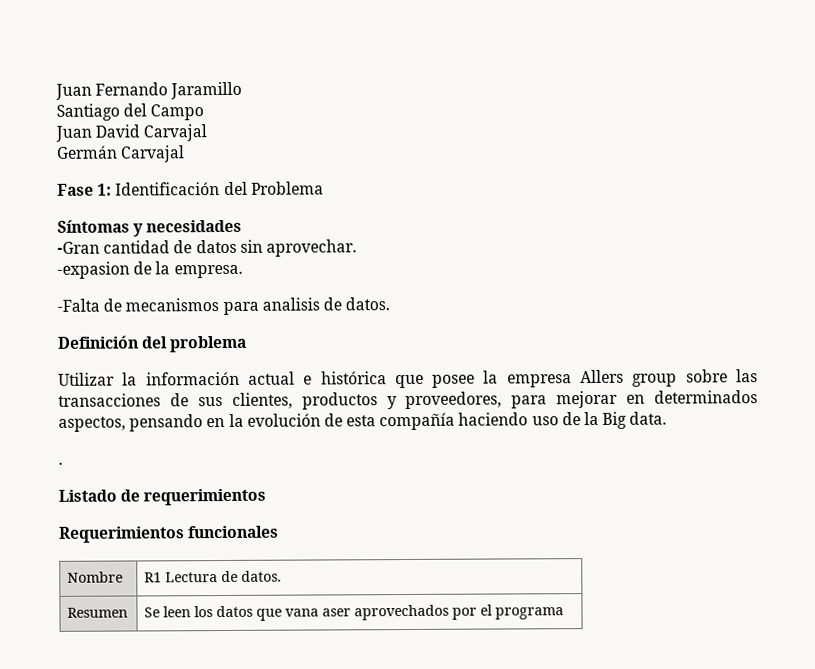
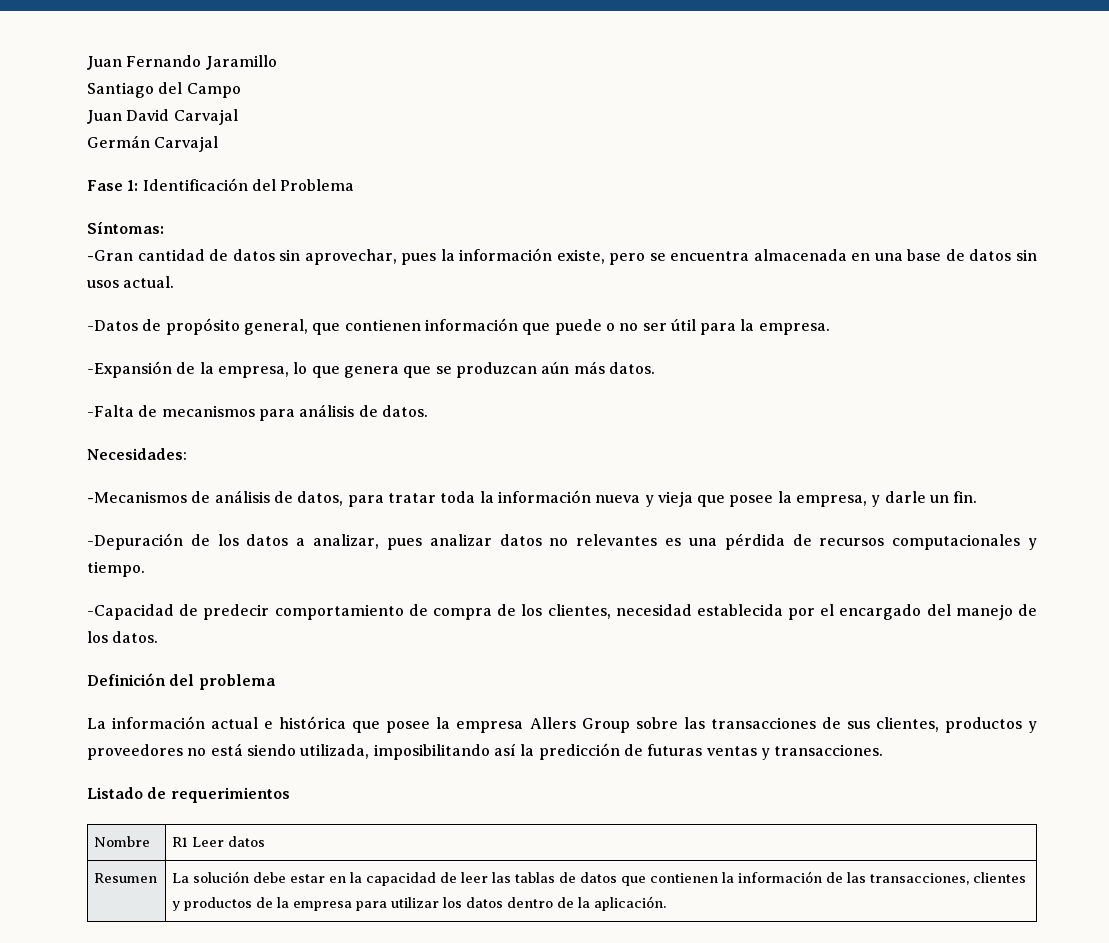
[57,219,243,237] Síntomas y necesidades -> [87,222,164,234] Síntomas:
[265,239,357,257] [57,261,243,279] aprovechar. // -expasion de la empresa. -> [304,248,1037,265] [87,276,175,288] [87,318,830,335] [87,361,655,378] aprovechar, pues la información existe, pero se encuentra almacenada en una base de datos sin usos actual. // -Datos de propósito general, que contienen información que puede o no ser útil para la empresa. // -Expansión de la empresa, lo que genera que se produzcan aún más datos.
[261,297,391,311] analisis de datos. -> [299,404,428,417] [87,448,187,460] [87,490,978,507] [87,533,1038,550] [87,561,145,577] [87,604,1037,620] [87,631,159,643] análisis de datos. // Necesidades: // -Mecanismos de análisis de datos, para tratar toda la información nueva y vieja que posee la empresa, y darle un fin. // -Depuración de los datos a analizar, pues analizar datos no relevantes es una pérdida de recursos computacionales y tiempo. // -Capacidad de predecir comportamiento de compra de los clientes, necesidad establecida por el encargado del manejo de los datos.
[58,372,138,386] Utilizar la -> [87,718,106,729] La
[632,373,678,387] group -> [581,718,630,733] Group
[405,390,758,410] [58,411,668,432] [58,461,63,465] proveedores, para mejorar en determinados aspectos, pensando en la evolución de esta compañía haciendo uso de la Big data. // . -> [87,743,884,760] proveedores no está siendo utilizada, imposibilitando así la predicción de futuras ventas y transacciones.
[59,525,280,543] // Requerimientos funcionales -> (290, 795) none
[165,570,283,583] [67,607,129,618] [144,604,565,621] Lectura de datos. // Resumen | Se leen los datos que vana aser aprovechados por el programa -> [192,836,266,847] [94,873,158,883] [172,871,1027,886] [172,896,667,911] Leer datos // Resumen | La solución debe estar en la capacidad de leer las tablas de datos que contienen la información de las transacciones, clientes y productos de la empresa para utilizar los datos dentro de la aplicación.

